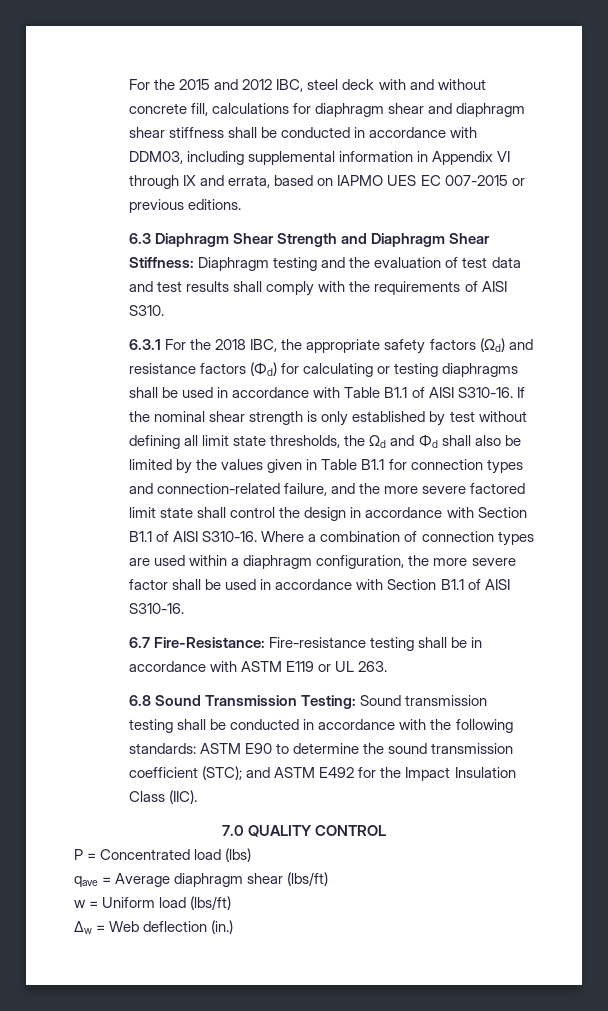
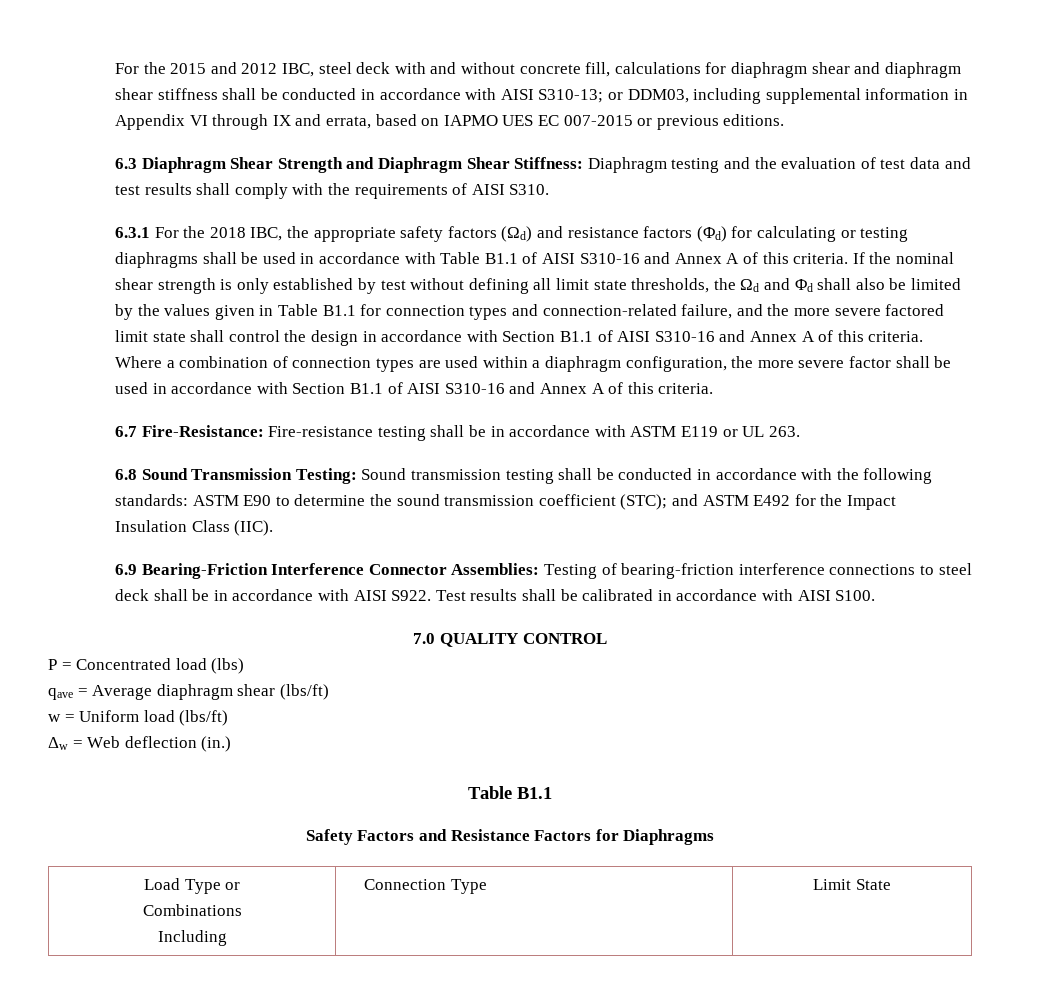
(478, 132) none -> [500,89,624,103] AISI S310-13; or
[457,387,513,398] S310-16. -> [579,252,849,264] S310-16 and Annex A of this criteria.
[202,531,258,542] S310-16. -> [654,330,924,342] S310-16 and Annex A of this criteria.
[129,603,185,614] S310-16. -> [444,382,714,394] S310-16 and Annex A of this criteria.
(198, 797) none -> [115,563,972,579] [115,589,876,601] // 6.9 Bearing-Friction Interference Connector Assemblies: Testing of bearing-friction interference connections to steel deck shall be in accordance with AISI S922. Test results shall be calibrated in accordance with AISI S100.
(234, 927) none -> [468,786,552,799] [305,829,715,845] [143,878,241,894] [142,904,242,916] [157,930,227,946] [364,879,487,894] [813,879,891,890] // Table B1.1 // Safety Factors and Resistance Factors for Diaphragms // Load Type or // Combinations // Including | Connection Type | Limit State

